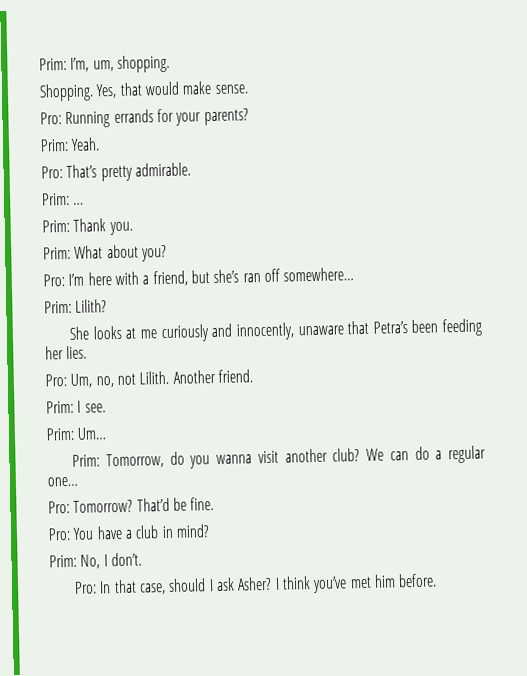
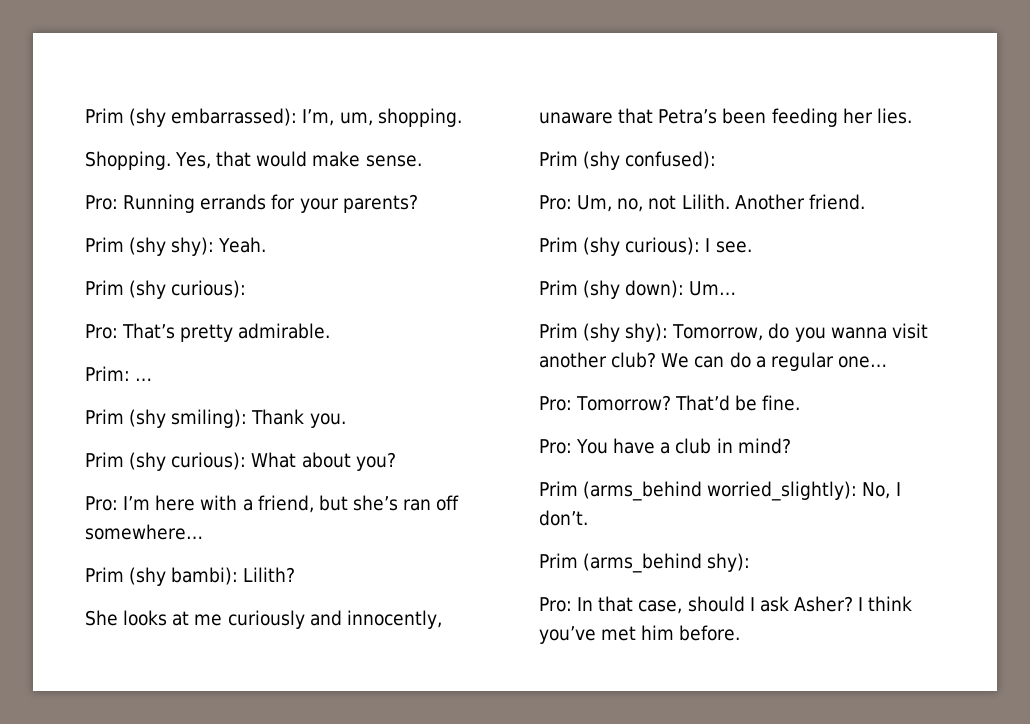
[39,57,67,71] Prim: -> [85,108,298,127] Prim (shy embarrassed):
[40,137,101,152] Prim: Yeah. -> [85,237,267,256] [85,280,247,299] Prim (shy shy): Yeah. // Prim (shy curious):
[42,219,70,233] Prim: -> [85,409,248,428] Prim (shy smiling):
[43,246,71,260] Prim: -> [85,452,247,471] Prim (shy curious):
[44,300,72,314] Prim: -> [85,567,239,586] Prim (shy bambi):
(88, 352) none -> [539,151,717,170] // Prim (shy confused):
[46,400,74,414] Prim: -> [539,237,701,256] Prim (shy curious):
[46,427,108,441] [72,454,101,467] Prim: Um… // Prim: -> [539,280,737,299] [539,323,669,342] Prim (shy down): Um… // Prim (shy shy):
[49,554,77,568] Prim: -> [539,481,858,501] Prim (arms_behind worried_slightly):
(142, 559) none -> [539,553,751,573] // Prim (arms_behind shy):

